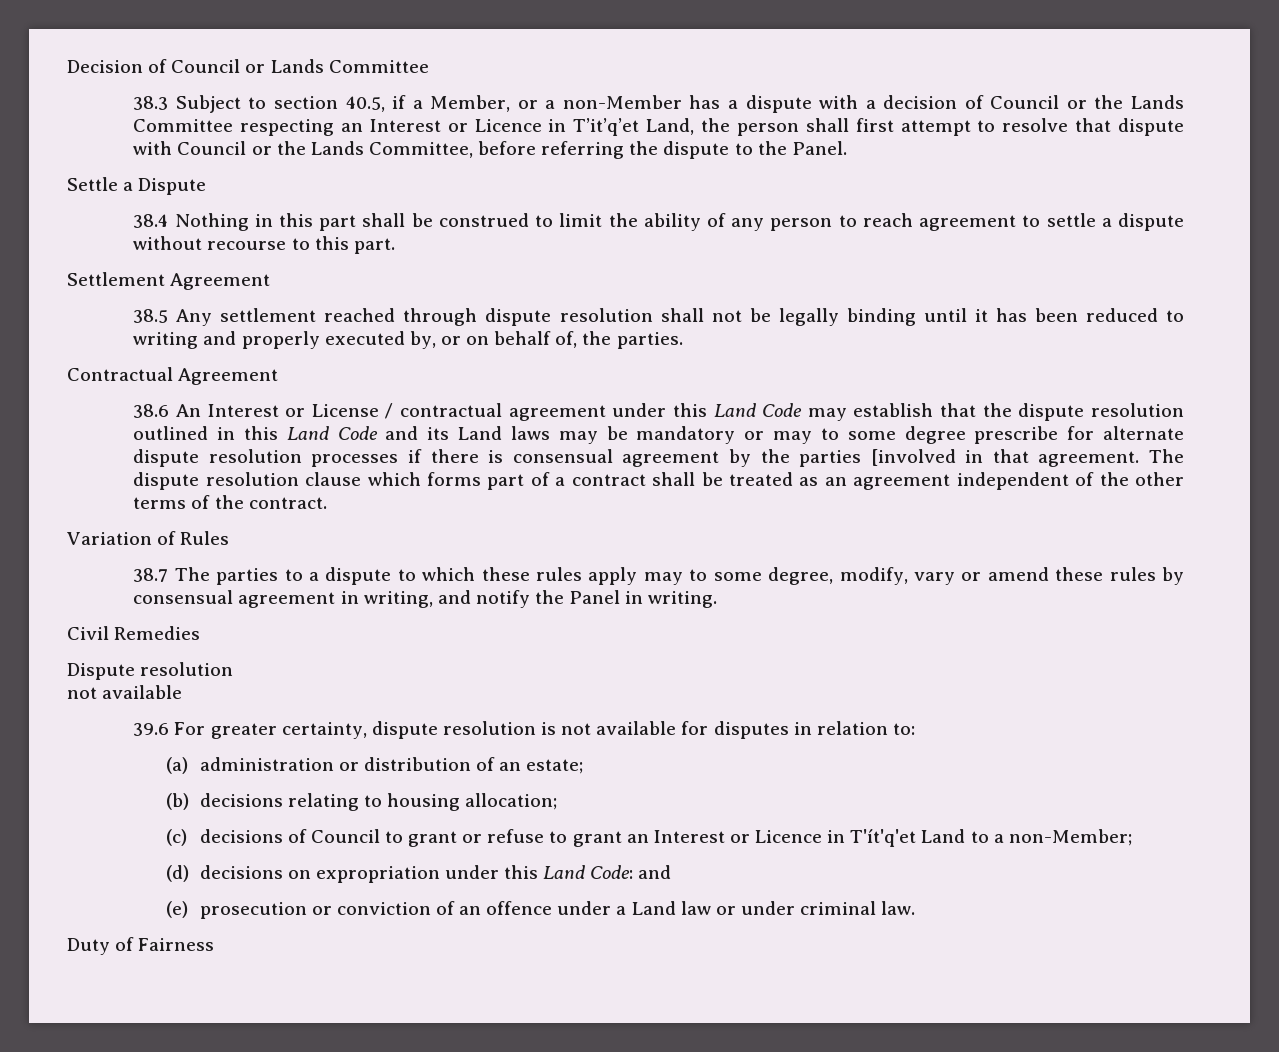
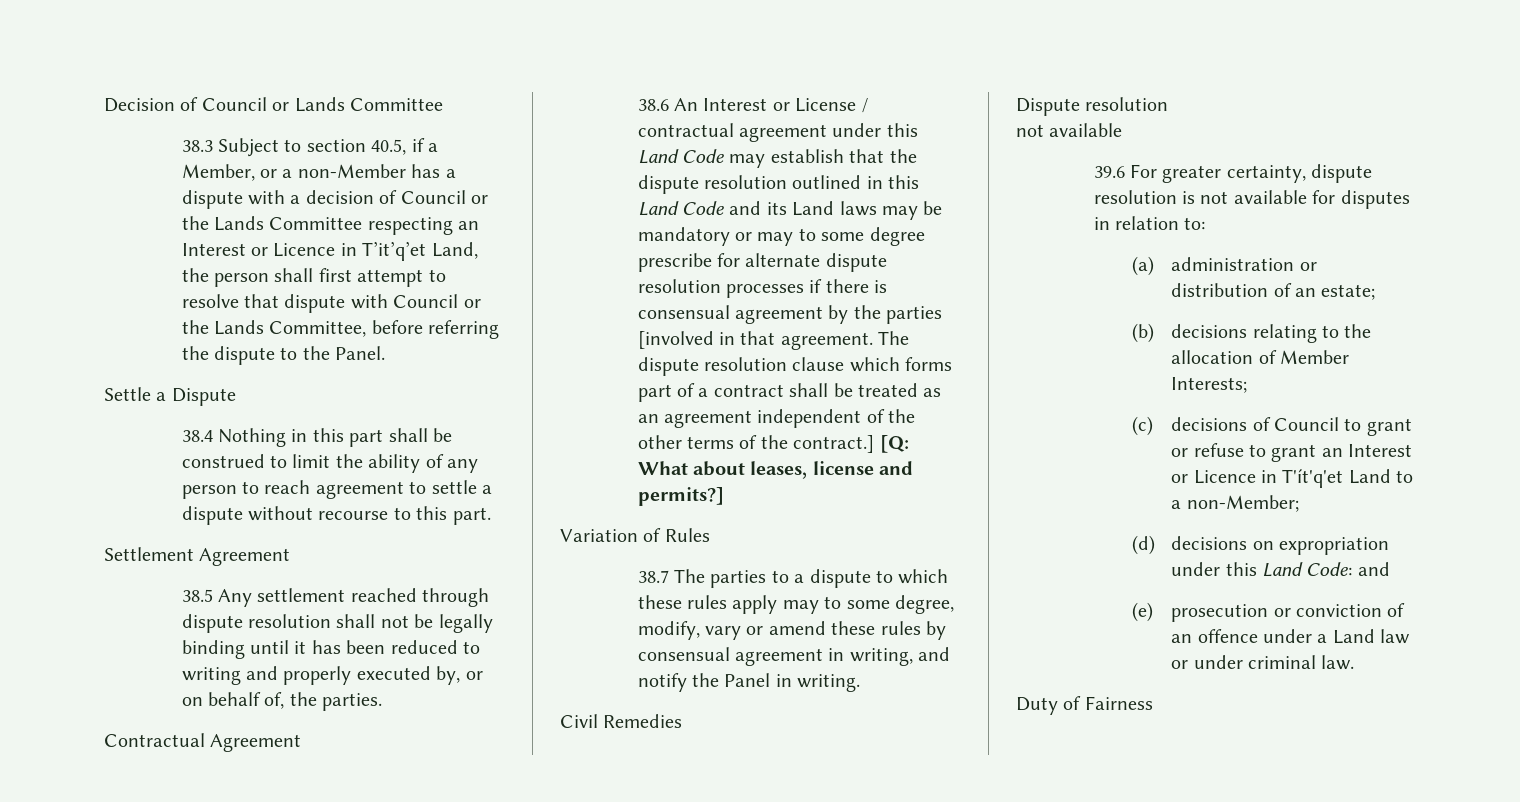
[248,497,327,509] contract. -> [793,435,909,453] [637,461,914,479] [637,487,724,506] contract.] [Q: What about leases, license and permits?]
[386,793,558,811] housing allocation; -> [1344,324,1372,338] [1171,350,1350,364] [1171,377,1248,393] the allocation of Member Interests;

